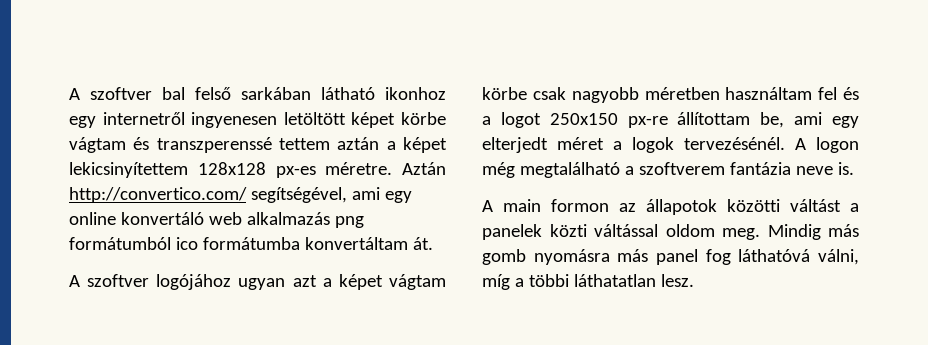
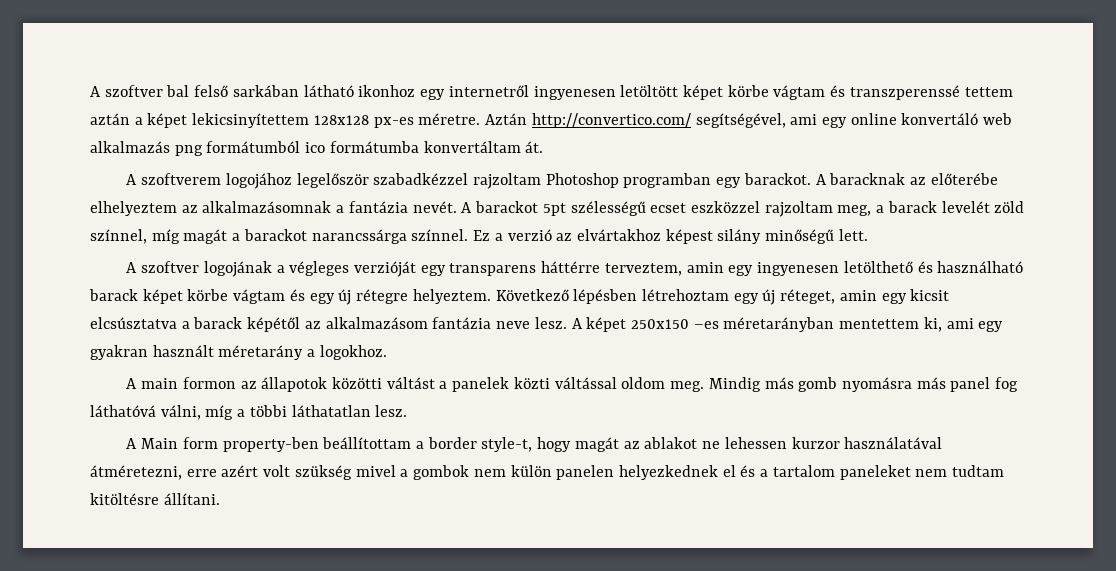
[87,274,446,290] [482,87,859,103] [482,112,859,128] [482,137,859,153] [482,162,854,178] szoftver logójához ugyan azt a képet vágtam körbe csak nagyobb méretben használtam fel és a logot 250x150 px-re állítottam be, ami egy elterjedt méret a logok tervezésénél. A logon még megtalálható a szoftverem fantázia neve is. -> [141,173,998,189] [90,201,1025,217] [90,229,868,244] [126,261,1024,277] [89,289,950,305] [90,317,1004,332] [90,345,387,360] szoftverem logojához legelőször szabadkézzel rajzoltam Photoshop programban egy barackot. A baracknak az előterébe elhelyeztem az alkalmazásomnak a fantázia nevét. A barackot 5pt szélességű ecset eszközzel rajzoltam meg, a barack levelét zöld színnel, míg magát a barackot narancssárga színnel. Ez a verzió az elvártakhoz képest silány minőségű lett. // A szoftver logojának a végleges verzióját egy transparens háttérre terveztem, amin egy ingyenesen letölthető és használható barack képet körbe vágtam és egy új rétegre helyeztem. Következő lépésben létrehoztam egy új réteget, amin egy kicsit elcsúsztatva a barack képétől az alkalmazásom fantázia neve lesz. A képet 250x150 –es méretarányban mentettem ki, ami egy gyakran használt méretarány a logokhoz.
(694, 280) none -> [126,437,943,452] [90,465,1005,480] [90,493,220,505] // A Main form property-ben beállítottam a border style-t, hogy magát az ablakot ne lehessen kurzor használatával átméretezni, erre azért volt szükség mivel a gombok nem külön panelen helyezkednek el és a tartalom paneleket nem tudtam kitöltésre állítani.

